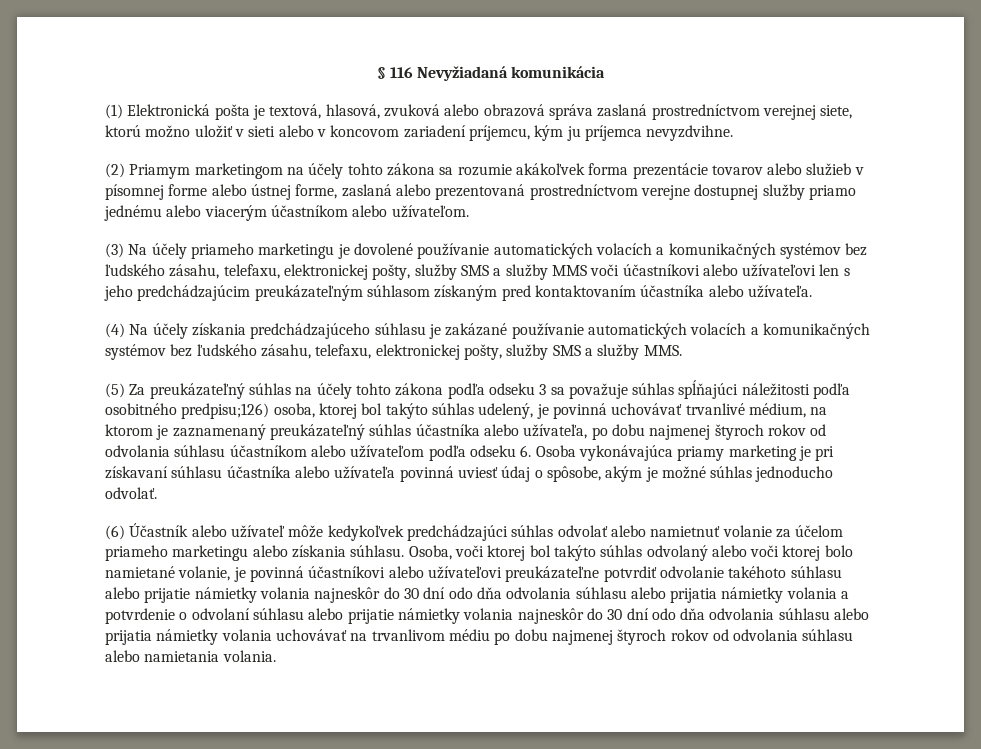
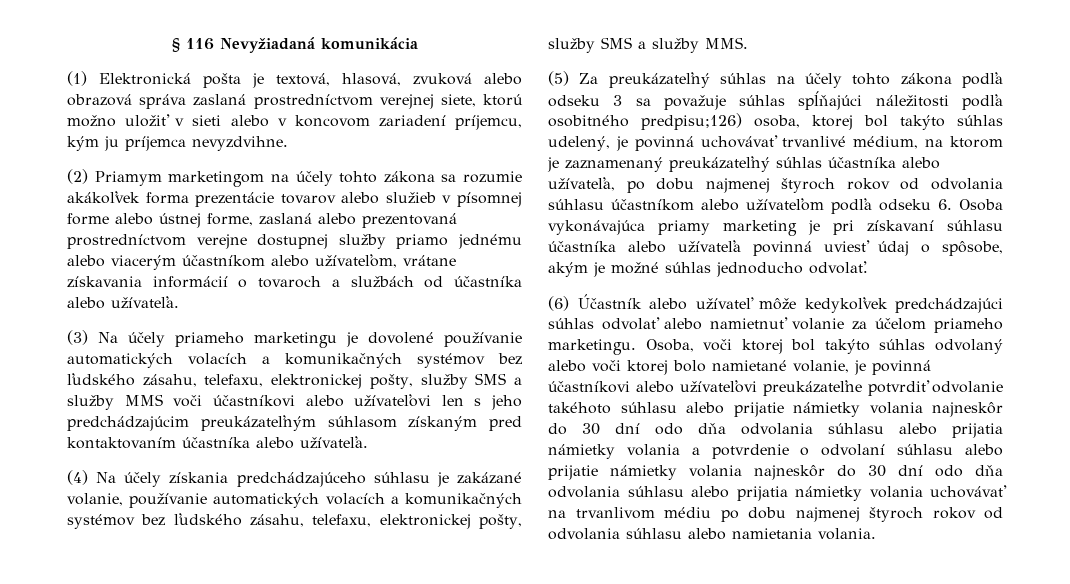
[391,205,469,218] užívateľom. -> [315,254,456,268] [67,276,522,288] [67,296,179,309] užívateľom, vrátane získavania informácií o tovaroch a službách od účastníka alebo užívateľa.
(508, 329) none -> [67,493,123,506] volanie,
[172,545,405,561] marketingu alebo získania súhlasu. -> [548,339,636,355] marketingu.

